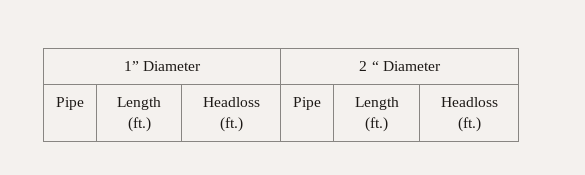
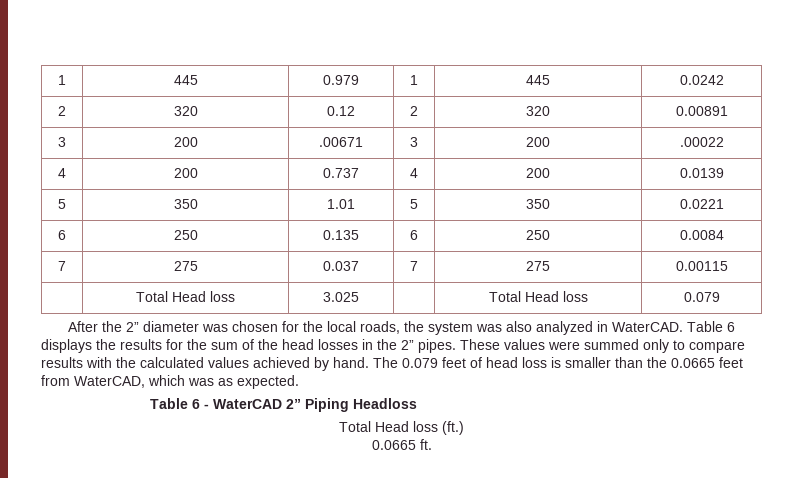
[123,61,202,71] [359,61,441,71] [56,97,84,110] [117,97,161,110] [127,117,151,132] [202,97,260,107] [219,117,243,132] [293,97,321,110] [354,97,399,110] [365,117,388,132] [440,97,498,107] [457,117,481,132] 1” Diameter | 2 “ Diameter // Pipe | Length (ft.) | Headloss (ft.) | Pipe | Length (ft.) | Headloss (ft.) -> [58,75,66,85] [173,75,198,85] [323,75,359,85] [410,75,418,85] [526,75,550,85] [679,75,724,85] [58,106,66,116] [173,106,198,116] [327,106,355,116] [410,106,418,116] [526,106,550,116] [675,106,728,116] [58,137,66,147] [173,137,198,147] [319,137,363,147] [410,137,418,147] [526,137,550,147] [679,137,724,147] [58,168,66,178] [173,168,198,178] [323,168,359,178] [410,168,418,178] [526,168,550,178] [679,168,724,178] [58,199,66,209] [173,199,198,209] [327,199,355,209] [410,199,418,209] [526,199,550,209] [679,199,724,209] [58,230,66,240] [173,230,198,240] [323,230,359,240] [410,230,418,240] [526,230,550,240] [679,230,724,240] [58,261,66,271] [173,261,198,271] [323,261,359,271] [410,261,418,271] [526,261,550,271] [675,261,728,271] [136,291,235,302] [323,292,359,302] [488,291,588,302] [683,292,720,302] [67,321,735,335] [41,339,745,353] [41,357,743,371] [41,375,299,389] [149,398,417,412] [339,421,464,435] [371,439,432,450] 1 | 445 | 0.979 | 1 | 445 | 0.0242 // 2 | 320 | 0.12 | 2 | 320 | 0.00891 // 3 | 200 | .00671 | 3 | 200 | .00022 // 4 | 200 | 0.737 | 4 | 200 | 0.0139 // 5 | 350 | 1.01 | 5 | 350 | 0.0221 // 6 | 250 | 0.135 | 6 | 250 | 0.0084 // 7 | 275 | 0.037 | 7 | 275 | 0.00115 // | Total Head loss | 3.025 | | Total Head loss | 0.079 // After the 2” diameter was chosen for the local roads, the system was also analyzed in WaterCAD. Table 6 displays the results for the sum of the head losses in the 2” pipes. These values were summed only to compare results with the calculated values achieved by hand. The 0.079 feet of head loss is smaller than the 0.0665 feet from WaterCAD, which was as expected. // Table 6 - WaterCAD 2” Piping Headloss // Total Head loss (ft.) // 0.0665 ft.

